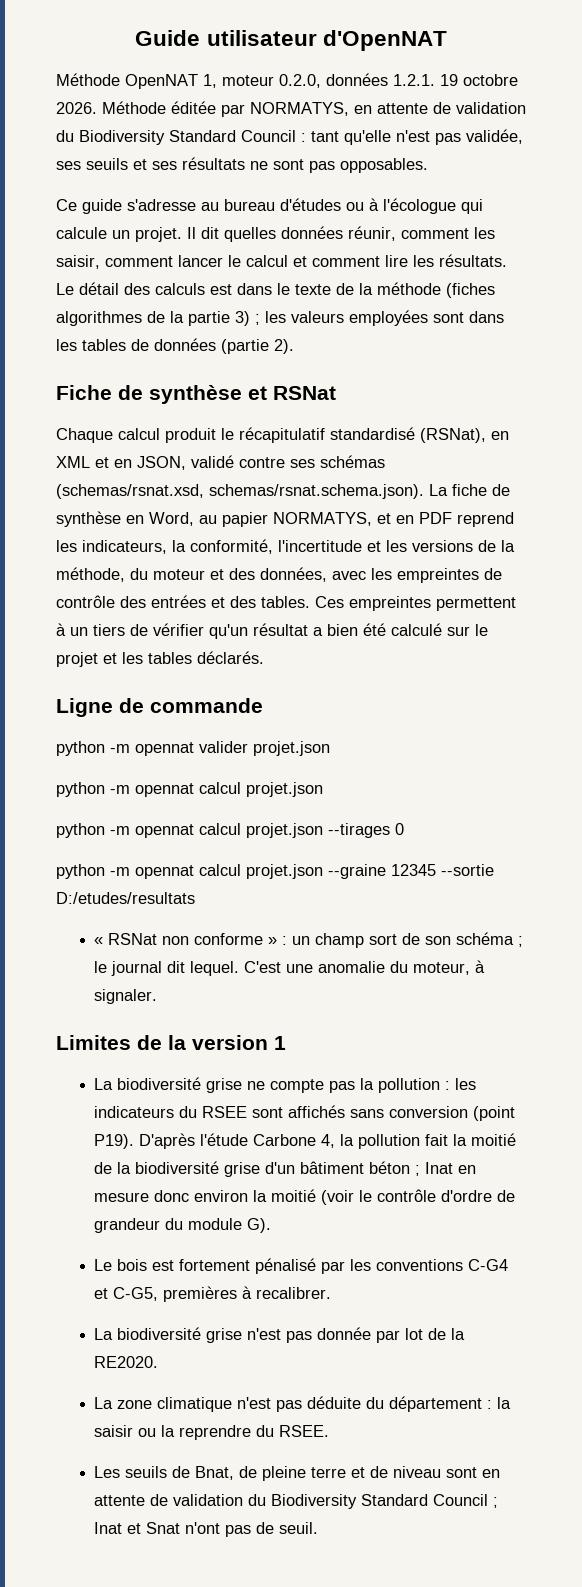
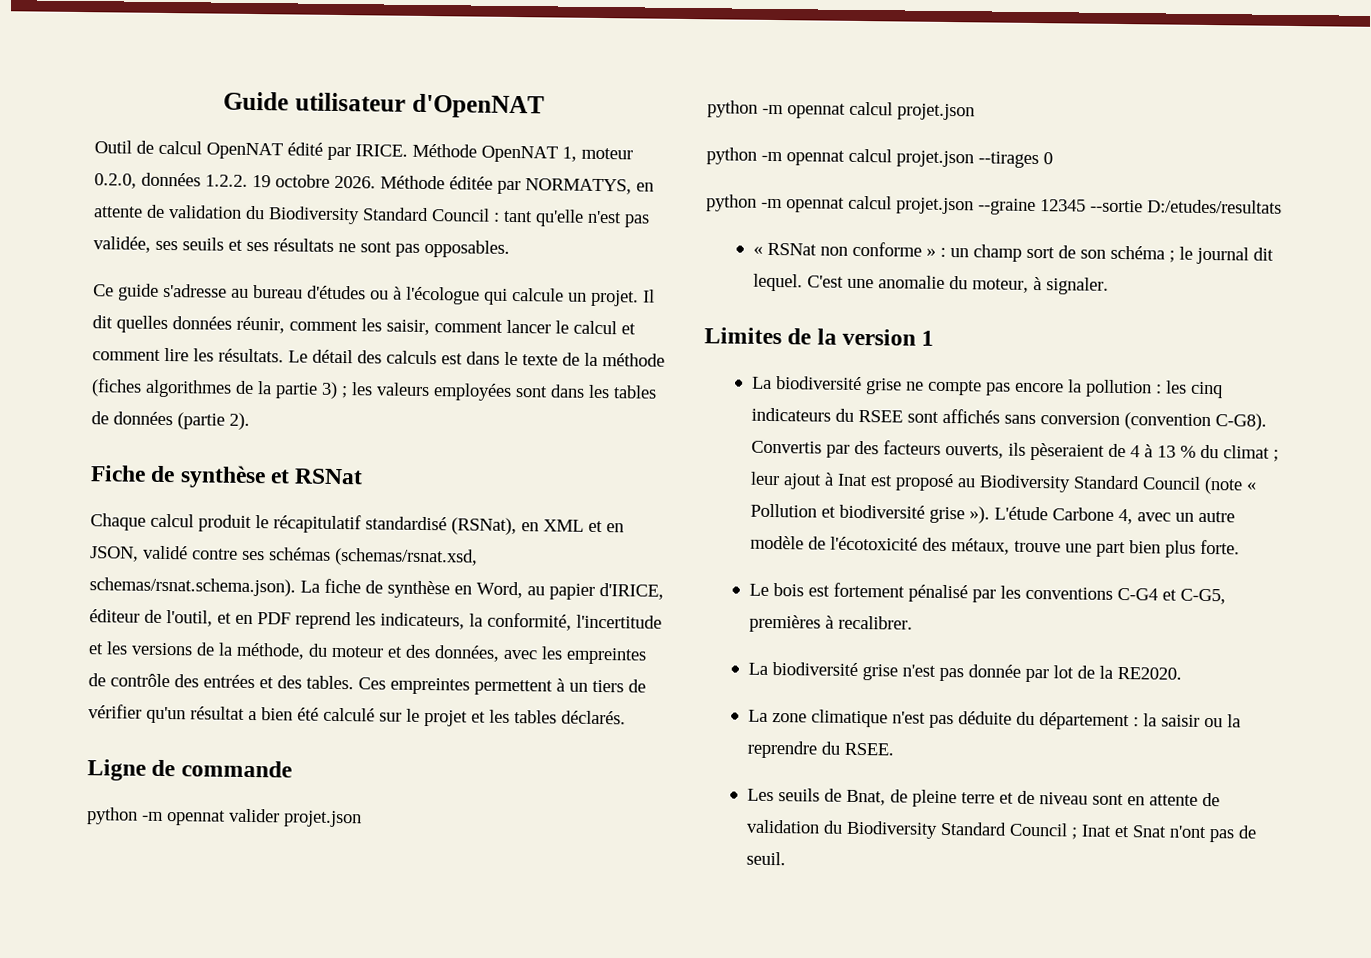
(447, 40) none -> [94,140,408,161] Outil de calcul OpenNAT édité par IRICE.
[393,74,435,86] 1.2.1. -> [205,174,248,187] 1.2.2.
[273,512,372,526] NORMATYS, -> [599,583,664,600] [89,609,213,627] d'IRICE, éditeur de l'outil,
(356, 1087) none -> [1014,382,1064,393] encore
(477, 1084) none -> [1189,381,1223,399] cinq
[473,1106,516,1121] [94,1133,517,1149] [94,1161,477,1177] [94,1189,516,1205] [94,1218,272,1233] (point P19). D'après l'étude Carbone 4, la pollution fait la moitié de la biodiversité grise d'un bâtiment béton ; Inat en mesure donc environ la moitié (voir le contrôle d'ordre de grandeur du module G). -> [1123,412,1267,431] [750,440,1279,462] [749,471,1256,495] [749,503,1235,525] [749,535,1240,558] (convention C-G8). Convertis par des facteurs ouverts, ils pèseraient de 4 à 13 % du climat ; leur ajout à Inat est proposé au Biodiversity Standard Council (note « Pollution et biodiversité grise »). L'étude Carbone 4, avec un autre modèle de l'écotoxicité des métaux, trouve une part bien plus forte.

